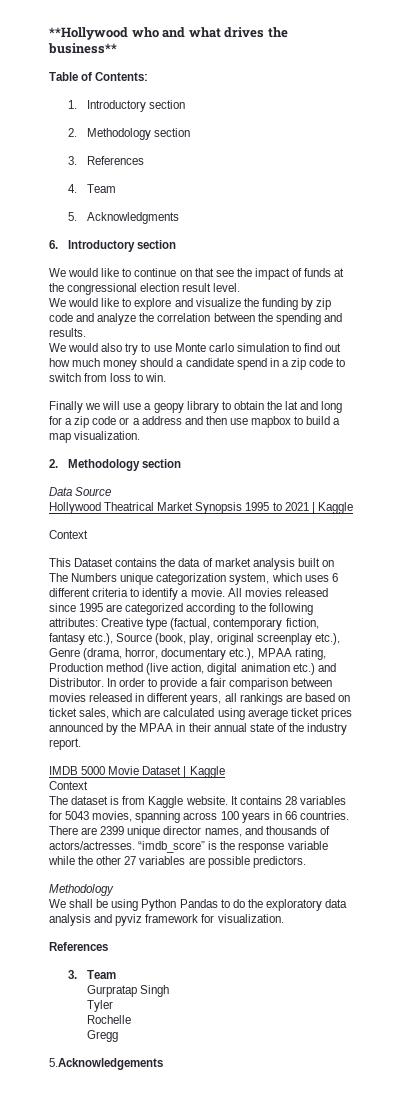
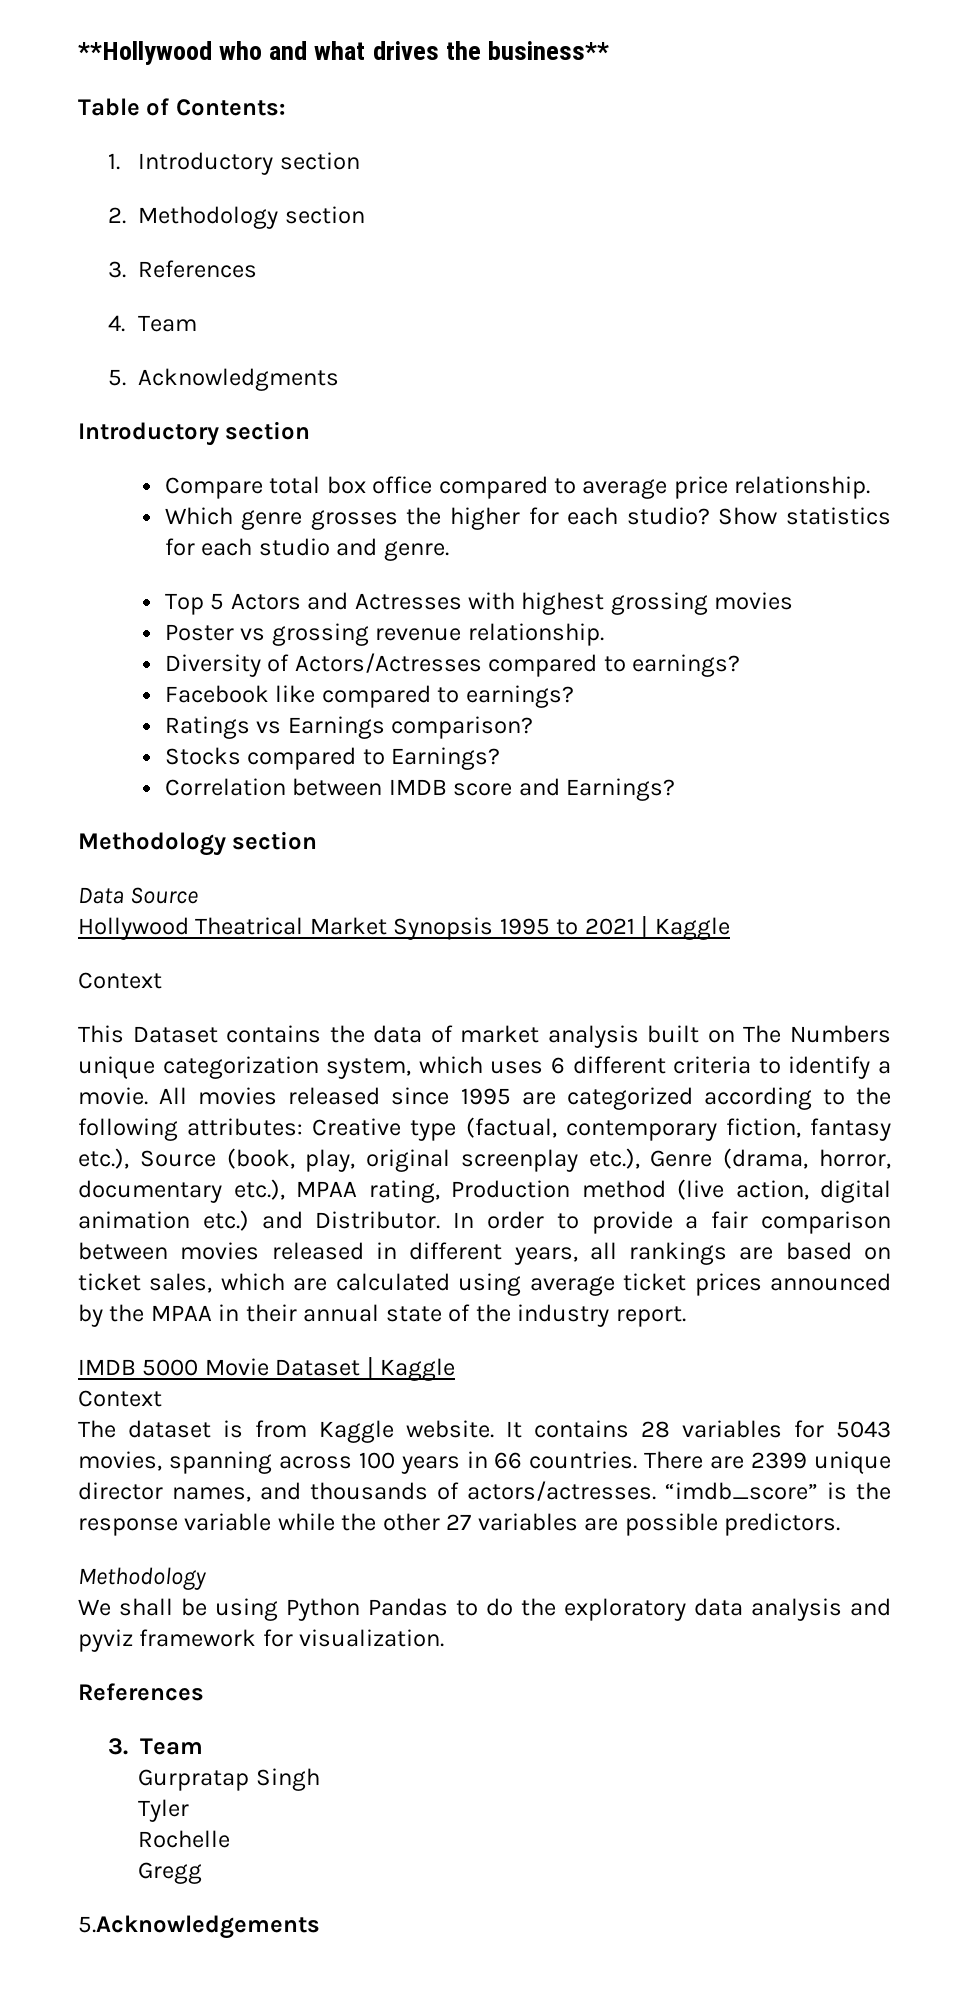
[49,240,177,252] [49,268,345,280] [49,283,241,295] [49,298,332,310] [49,313,342,325] [49,328,86,337] [49,343,342,355] [49,358,346,370] [49,373,167,382] [49,401,343,413] [49,416,341,428] [49,431,141,443] [49,459,58,468] 6. Introductory section // We would like to continue on that see the impact of funds at the congressional election result level. // We would like to explore and visualize the funding by zip code and analyze the correlation between the spending and results. // We would also try to use Monte carlo simulation to find out how much money should a candidate spend in a zip code to switch from loss to win. // Finally we will use a geopy library to obtain the lat and long for a zip code or a address and then use mapbox to build a map visualization. // 2. -> [78,421,311,446] [164,476,871,499] [164,507,891,530] [164,538,449,561] [164,592,794,615] [164,623,604,646] [164,653,741,677] [164,685,574,708] [164,716,534,739] [164,747,501,770] [164,778,676,801] Introductory section // Compare total box office compared to average price relationship. // Which genre grosses the higher for each studio? Show statistics for each studio and genre. // Top 5 Actors and Actresses with highest grossing movies // Poster vs grossing revenue relationship. // Diversity of Actors/Actresses compared to earnings? // Facebook like compared to earnings? // Ratings vs Earnings comparison? // Stocks compared to Earnings? // Correlation between IMDB score and Earnings? //

